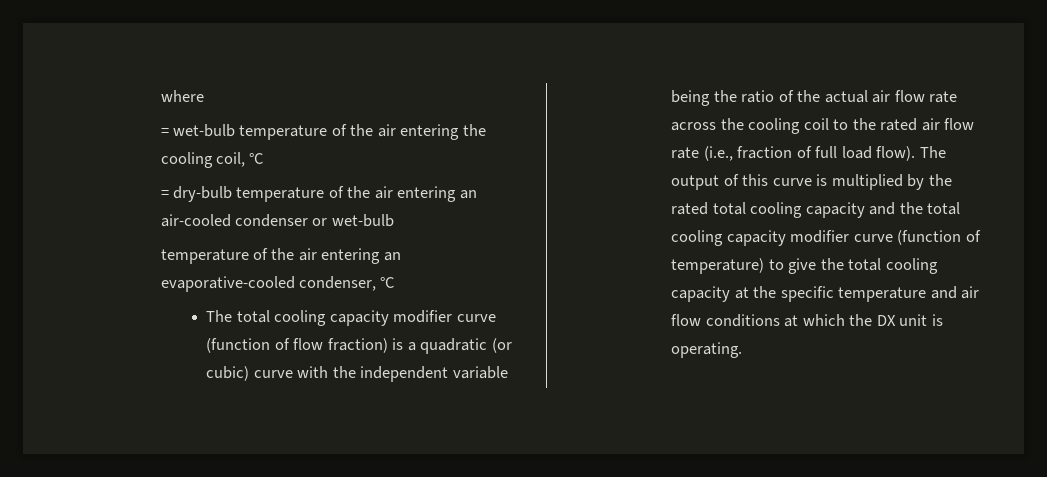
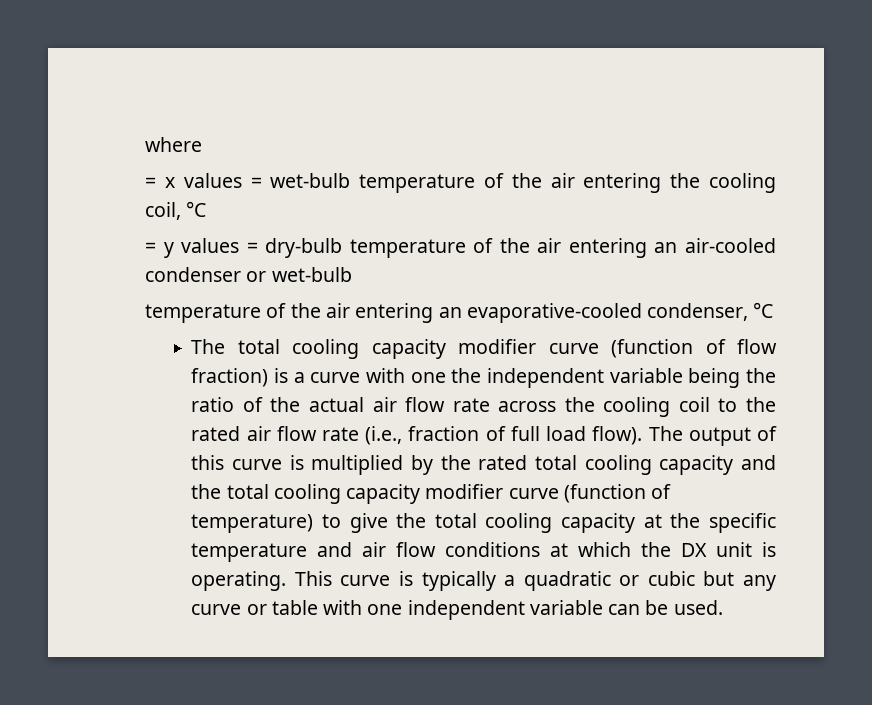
(169, 132) none -> [165,173,262,188] x values =
(169, 194) none -> [163,238,258,258] y values =
[420,338,512,354] [206,366,250,381] quadratic (or cubic) -> (305, 377) none
(329, 372) none -> [410,372,446,383] one
(743, 350) none -> [294,571,776,591] [191,600,723,620] This curve is typically a quadratic or cubic but any curve or table with one independent variable can be used.

